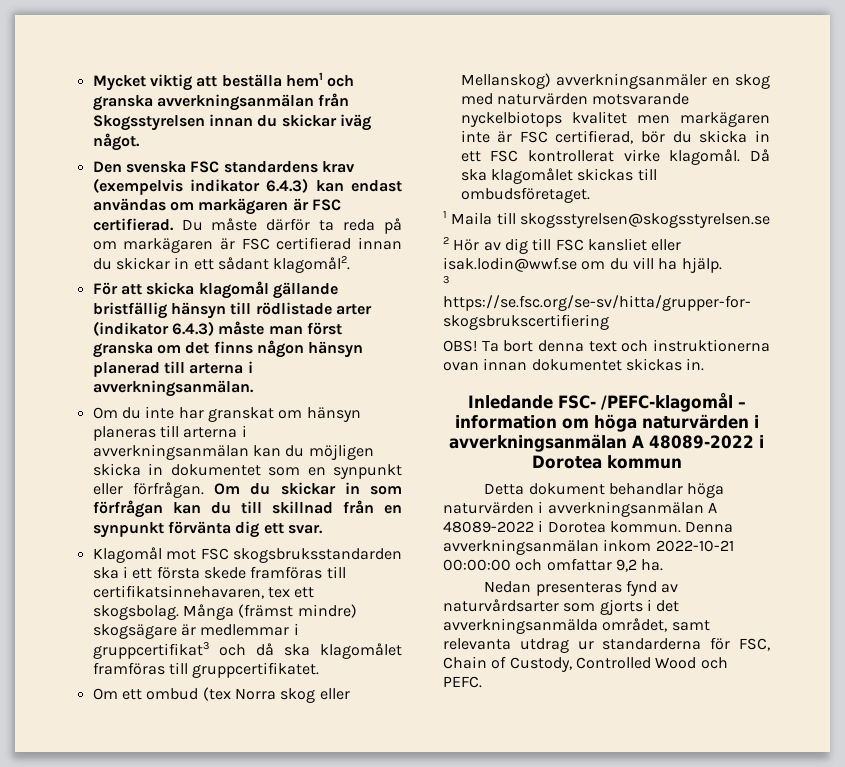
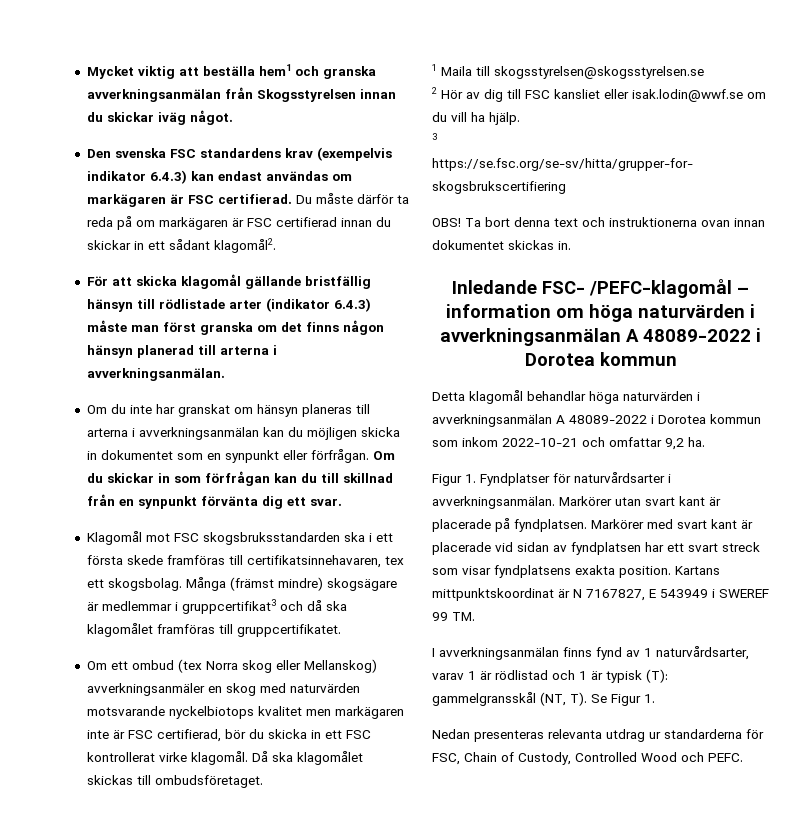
[528,483,605,495] dokument -> [469,390,523,404] klagomål
[609,521,734,533] [443,539,599,555] kommun. Denna avverkningsanmälan -> [710,414,761,424] [432,440,458,447] kommun som
[443,559,511,571] 00:00:00 -> (578, 442) none
[484,580,679,596] [443,599,680,615] [443,618,710,634] Nedan presenteras fynd av naturvårdsarter som gjorts i det avverkningsanmälda området, samt -> [432,472,671,486] [432,496,721,509] [432,518,753,532] [432,542,760,555] [432,565,720,578] [432,588,769,601] [432,612,475,621] [432,646,749,660] [432,669,668,683] [432,692,655,706] [432,729,544,742] Figur 1. Fyndplatser för naturvårdsarter i avverkningsanmälan. Markörer utan svart kant är placerade på fyndplatsen. Markörer med svart kant är placerade vid sidan av fyndplatsen har ett svart streck som visar fyndplatsens exakta position. Kartans mittpunktskoordinat är N 7167827, E 543949 i SWEREF 99 TM. // I avverkningsanmälan finns fynd av 1 naturvårdsarter, varav 1 är rödlistad och 1 är typisk (T): gammelgransskål (NT, T). Se Figur 1. // Nedan presenteras

